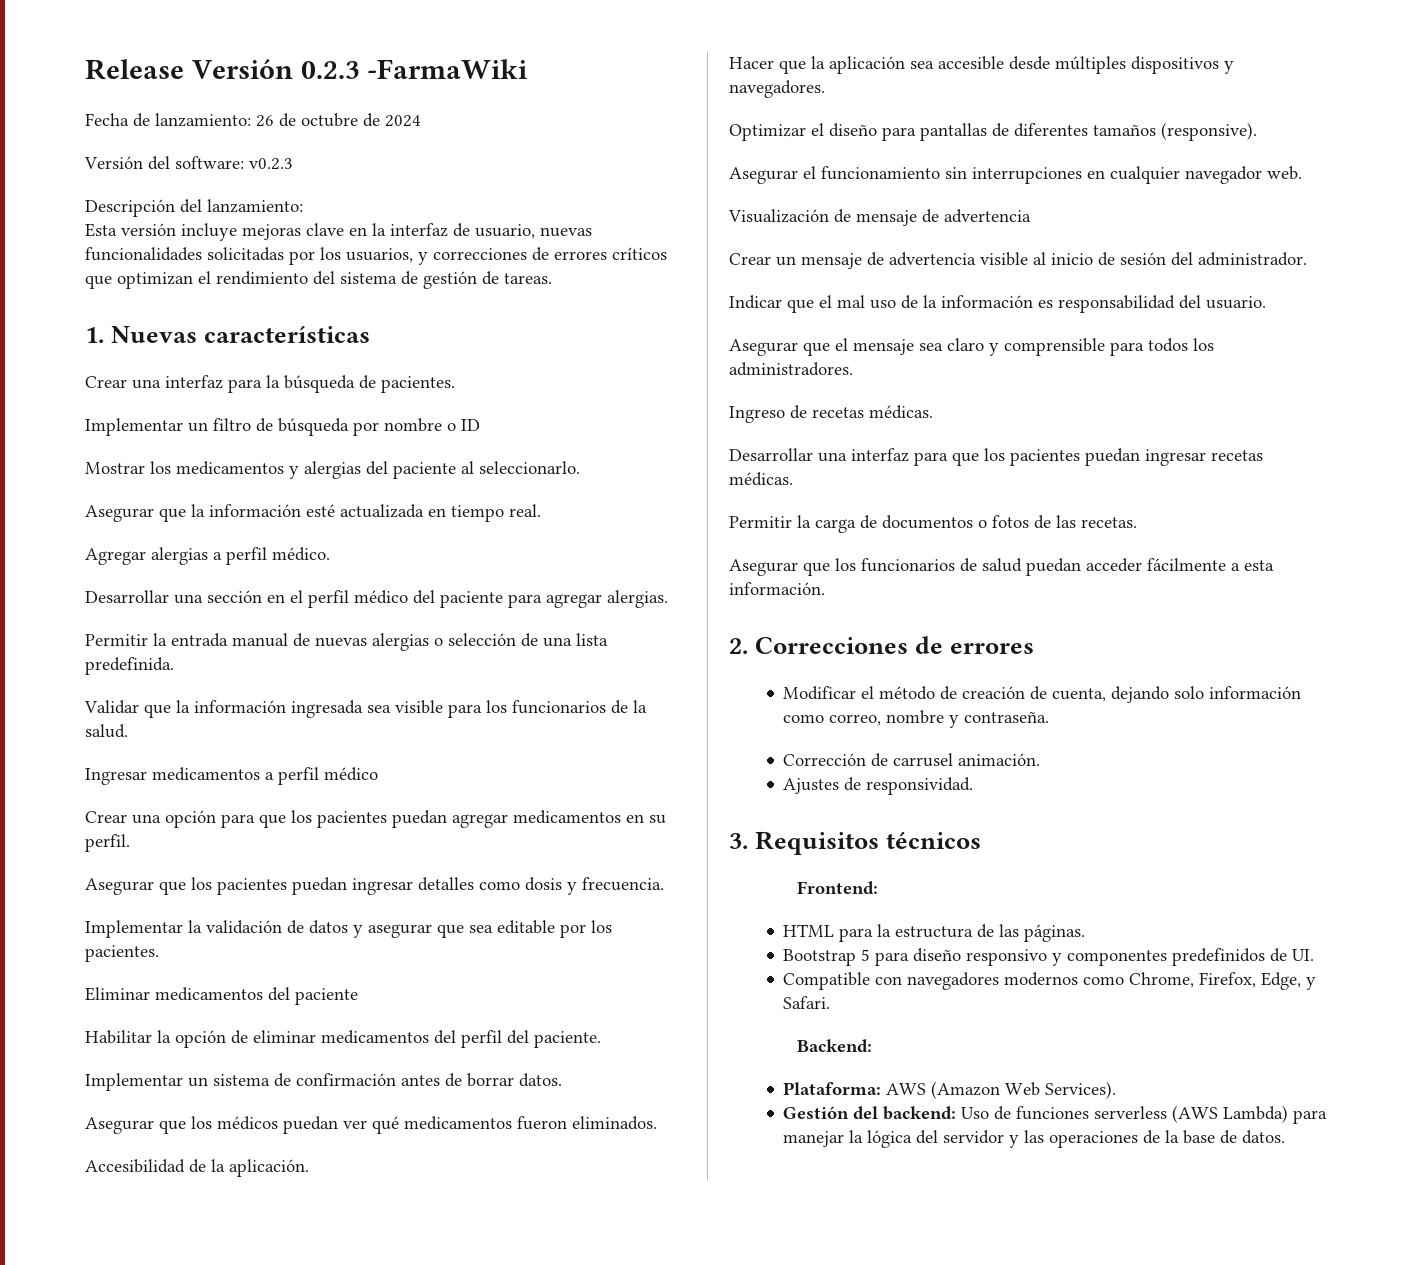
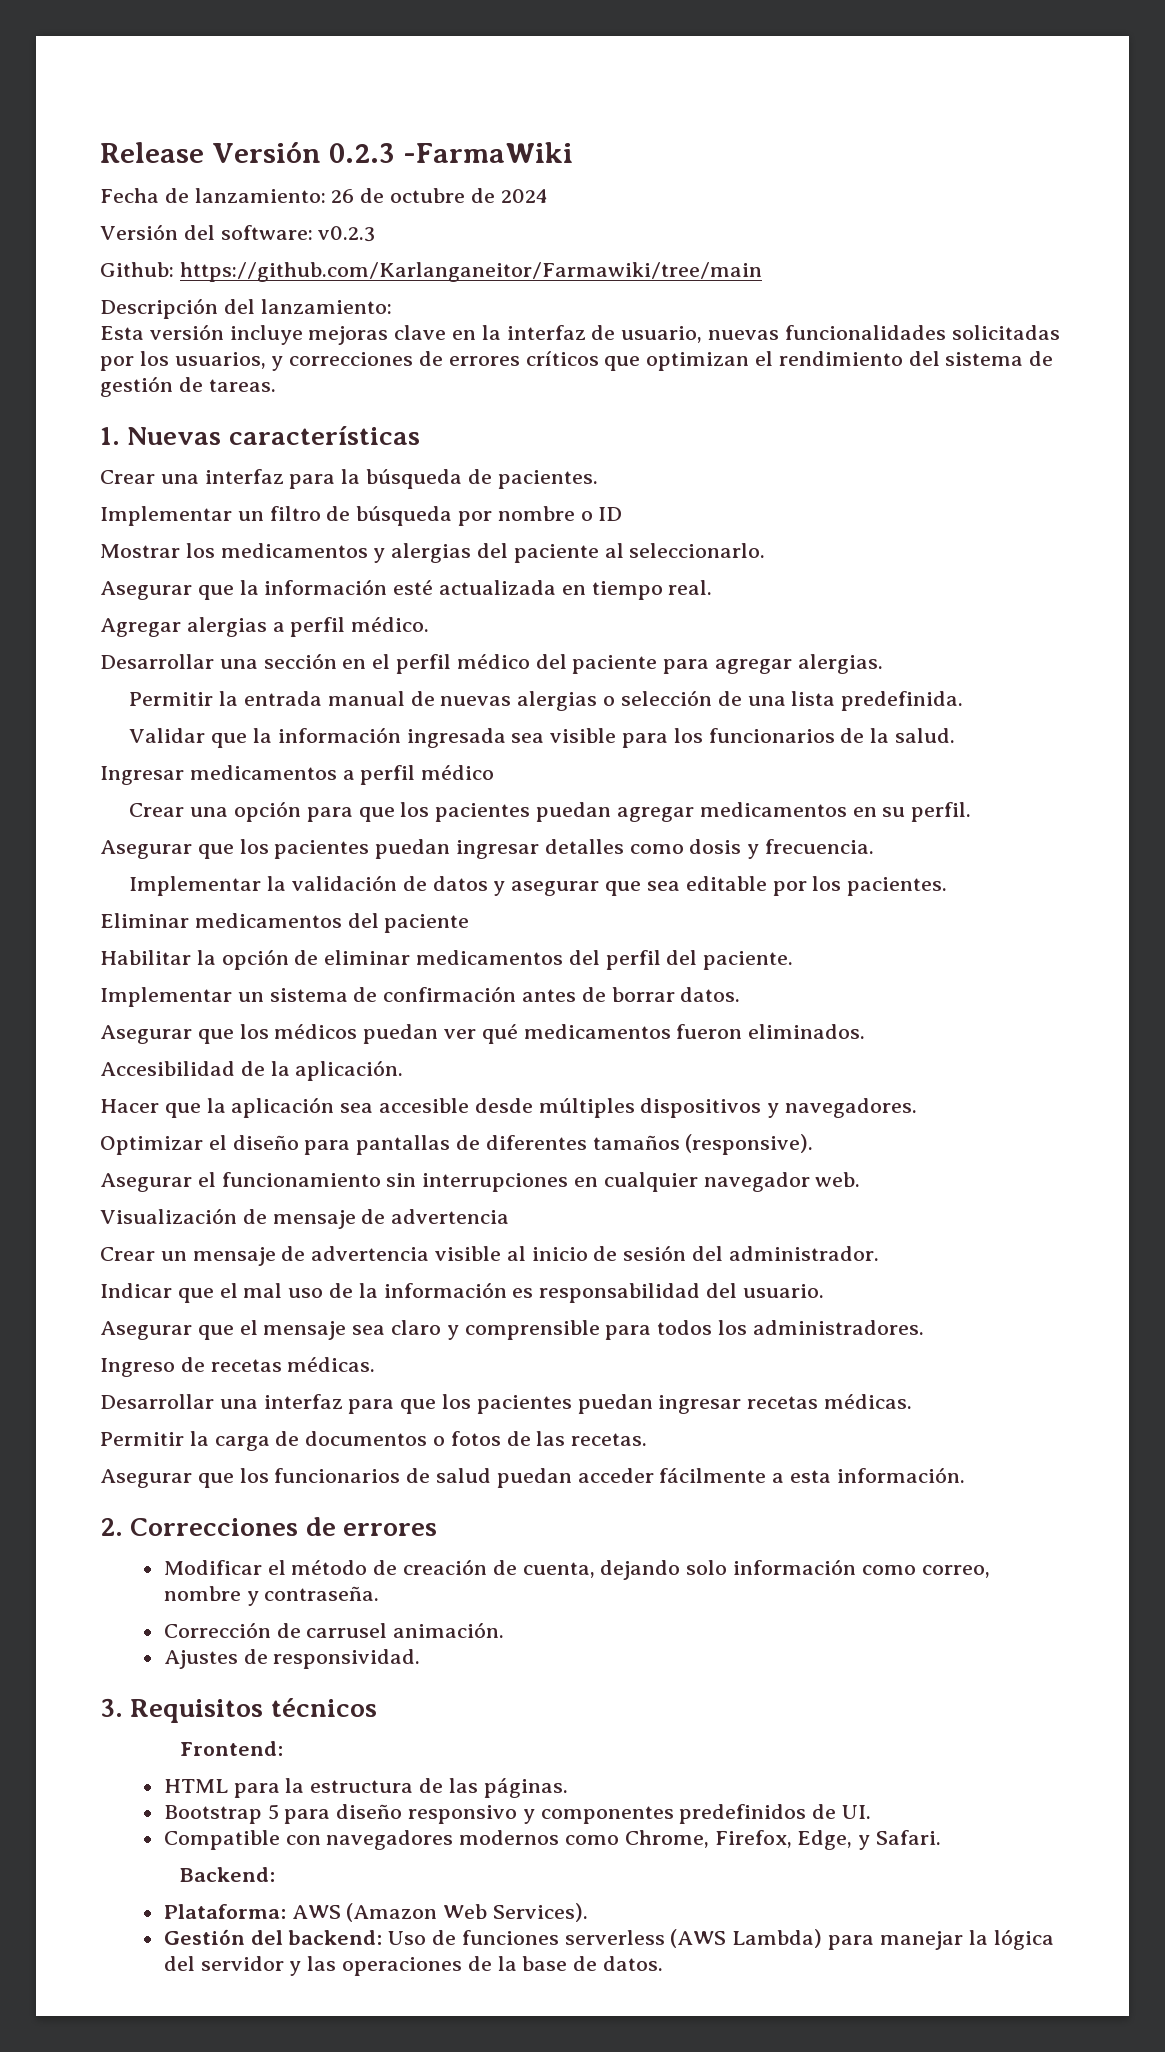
(293, 164) none -> [100,262,762,282] // Github: https://github.com/Karlanganeitor/Farmawiki/tree/main

